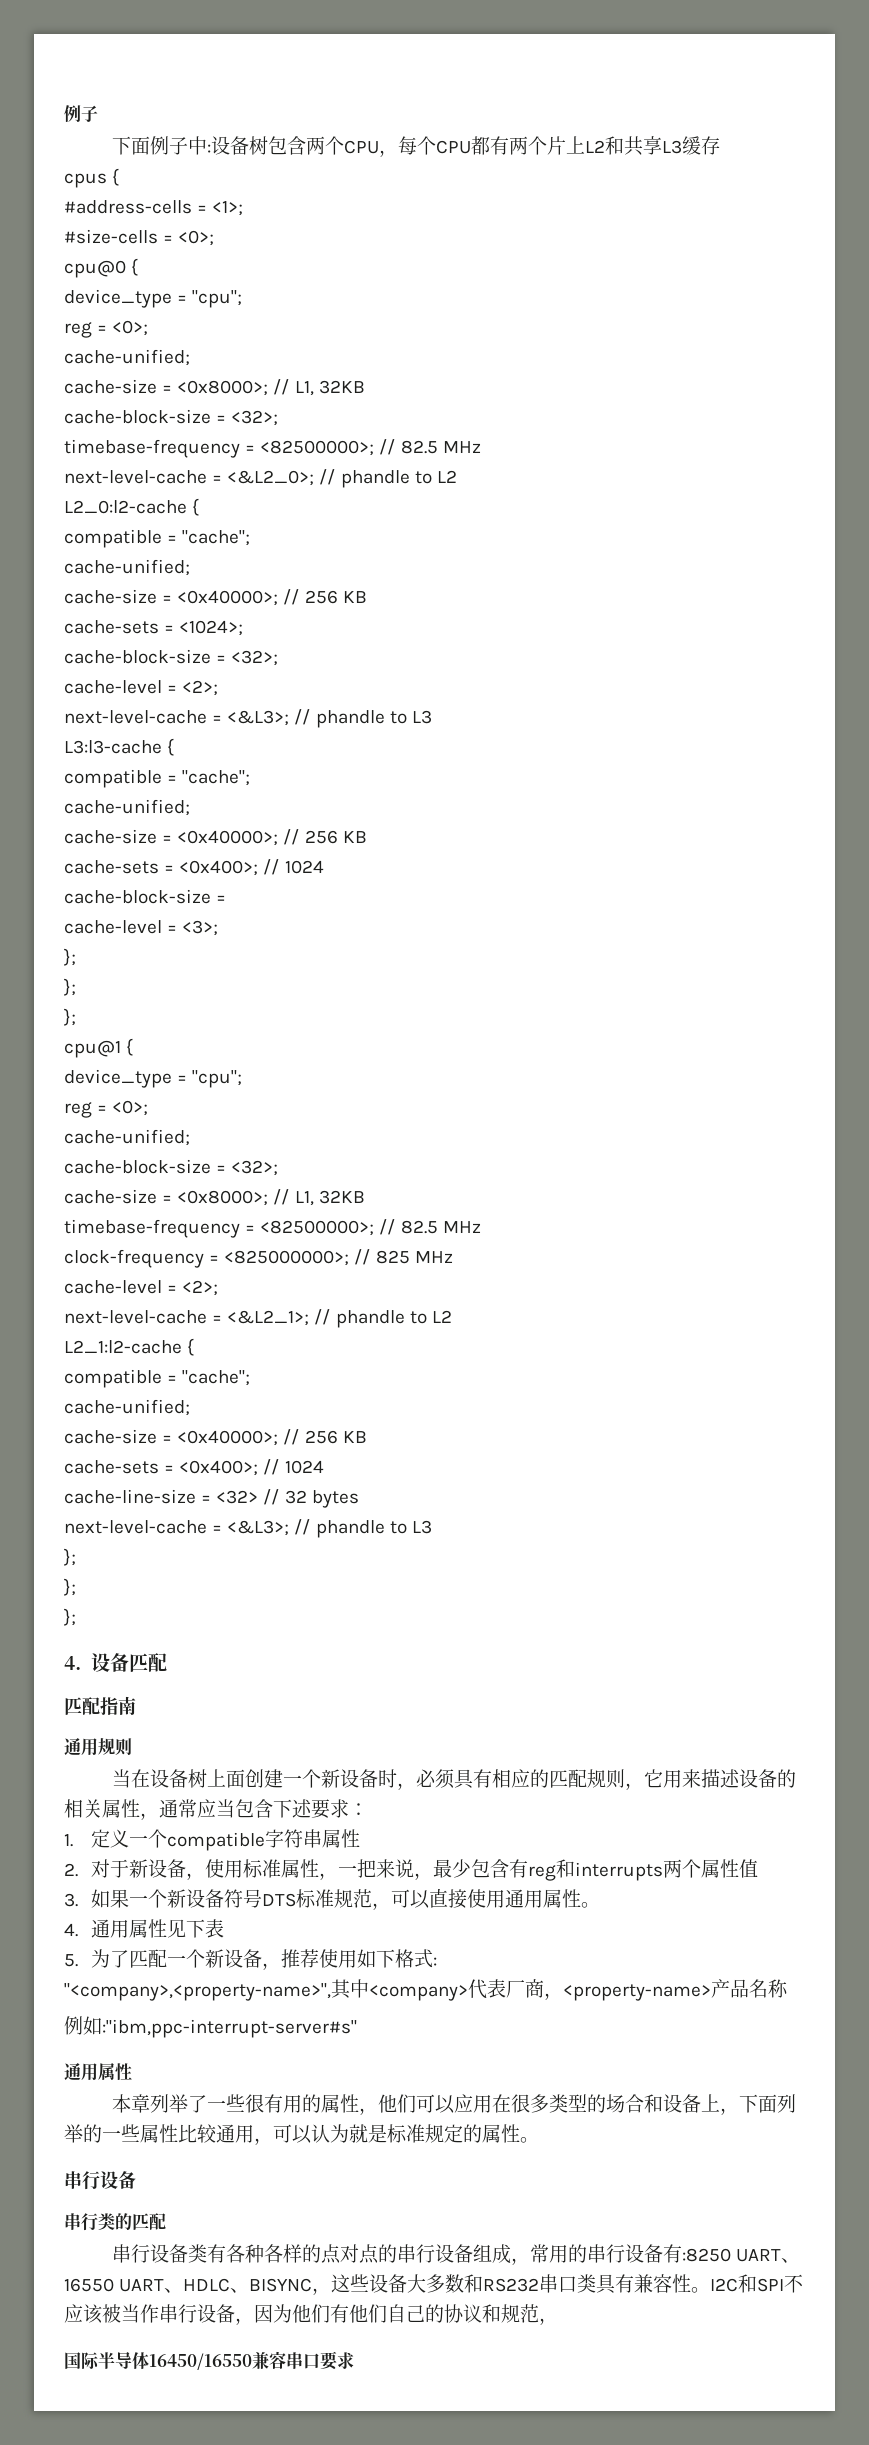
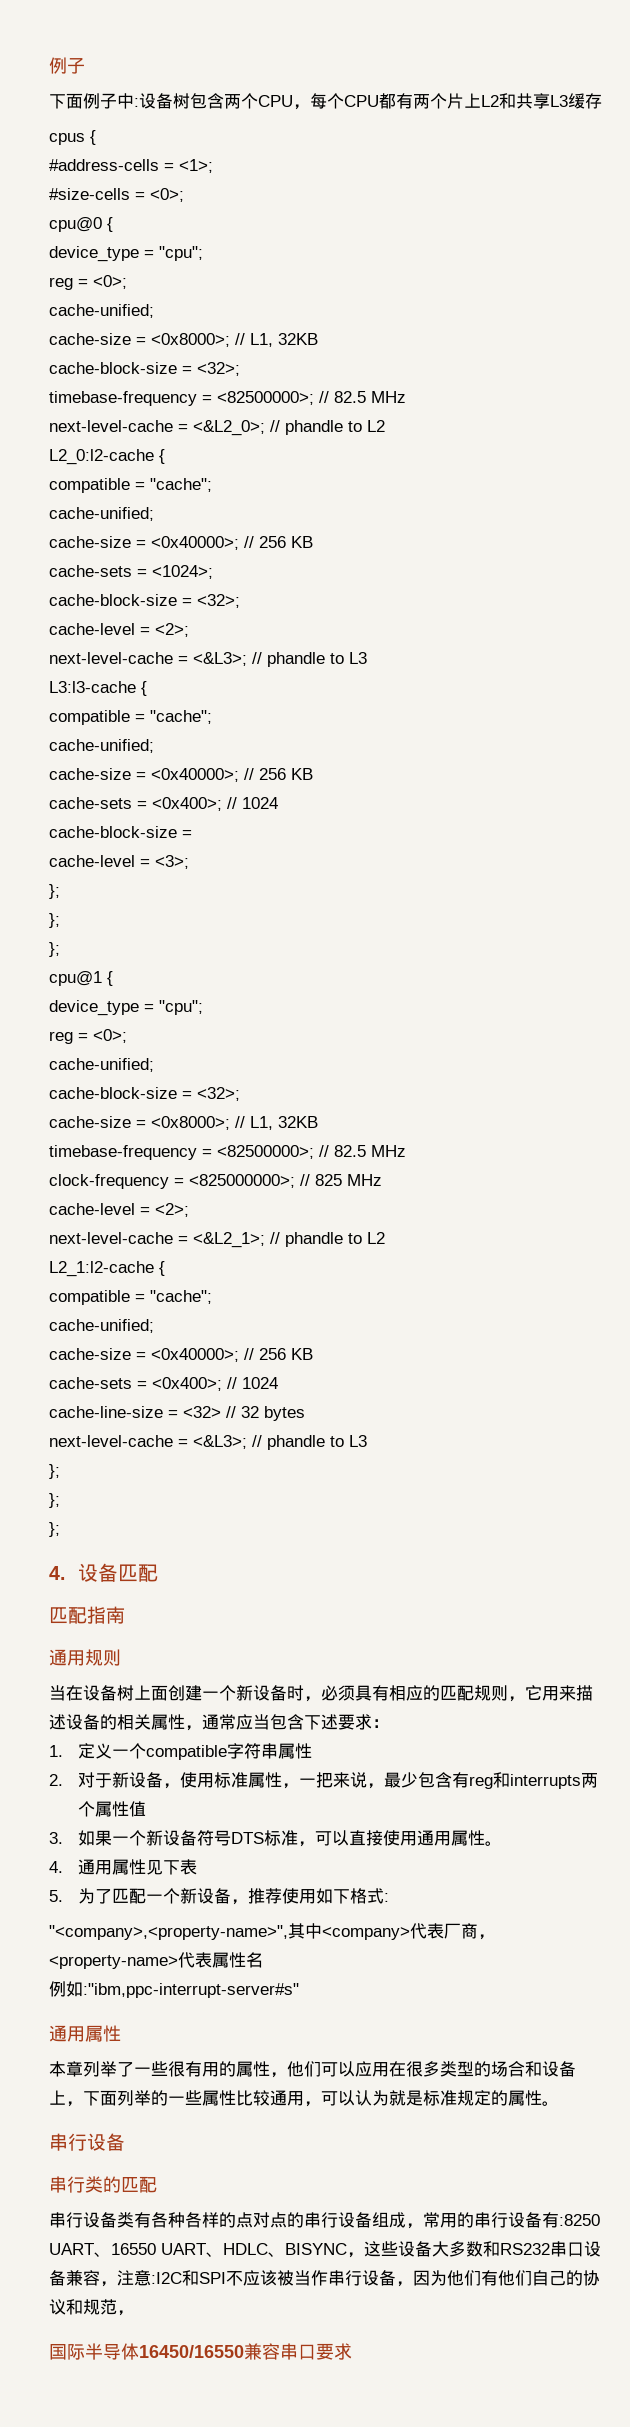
[333,1889,372,1908] 规范 -> (298, 1838) none
[711,1979,749,1998] 产品 -> [178,1952,246,1968] 代表属性
[768,1979,788,1998] 称 -> (263, 1960) none
[577,2274,739,2294] 类具有兼容性。I2C -> [584,2241,601,2257] [49,2270,182,2287] 设备兼容，注意:I2C

